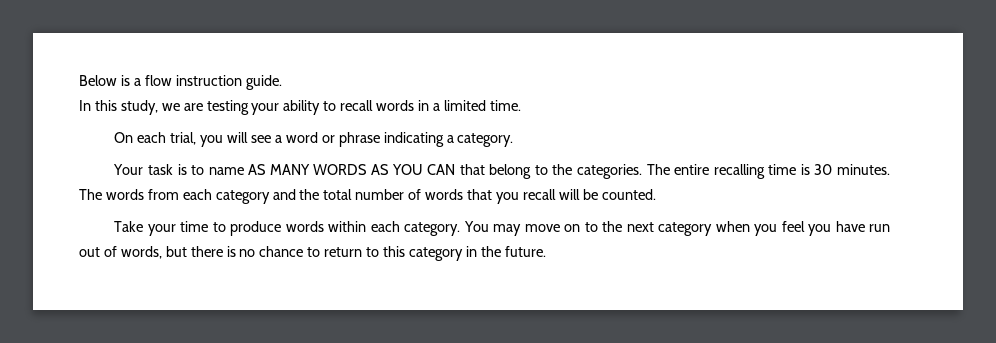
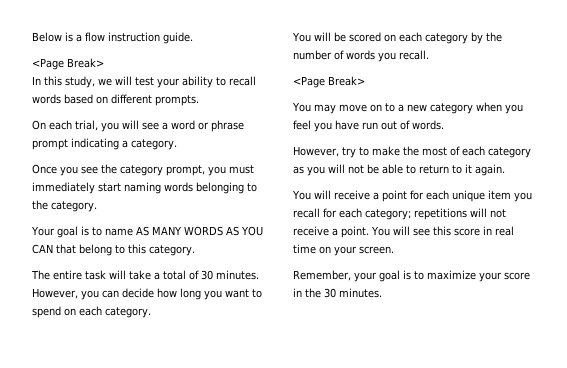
(282, 82) none -> [32,58,104,70] // <Page Break>
[183,100,249,115] are testing -> [115,76,154,86] will test
[418,100,521,111] in a limited time. -> [64,94,199,106] based on different prompts.
(380, 139) none -> [32,139,68,150] prompt
(514, 140) none -> [32,164,254,176] [32,182,257,194] [32,200,97,212] // Once you see the category prompt, you must immediately start naming words belonging to the category.
[148,164,174,175] task -> [56,226,78,238] goal
[552,164,891,179] [79,189,656,204] [114,221,461,236] the categories. The entire recalling time is 30 minutes. The words from each category and the total number of words that you recall will be counted. // Take your time to produce words within each category. -> [128,244,195,256] [31,270,259,280] [32,288,262,300] [32,306,151,318] [292,32,502,44] [293,50,429,62] [293,76,365,88] this category. // The entire task will take a total of 30 minutes. However, you can decide how long you want to spend on each category. // You will be scored on each category by the number of words you recall. // <Page Break> //
[602,221,654,232] the next -> [397,104,427,112] a new
[120,246,546,261] words, but there is no chance to return to this category in the future. -> [412,120,444,130] [293,146,531,158] [293,164,505,176] [292,190,532,202] [293,208,506,220] [293,226,514,238] [293,244,394,256] [293,270,530,282] [293,288,382,298] words. // However, try to make the most of each category as you will not be able to return to it again. // You will receive a point for each unique item you recall for each category; repetitions will not receive a point. You will see this score in real time on your screen. // Remember, your goal is to maximize your score in the 30 minutes.

